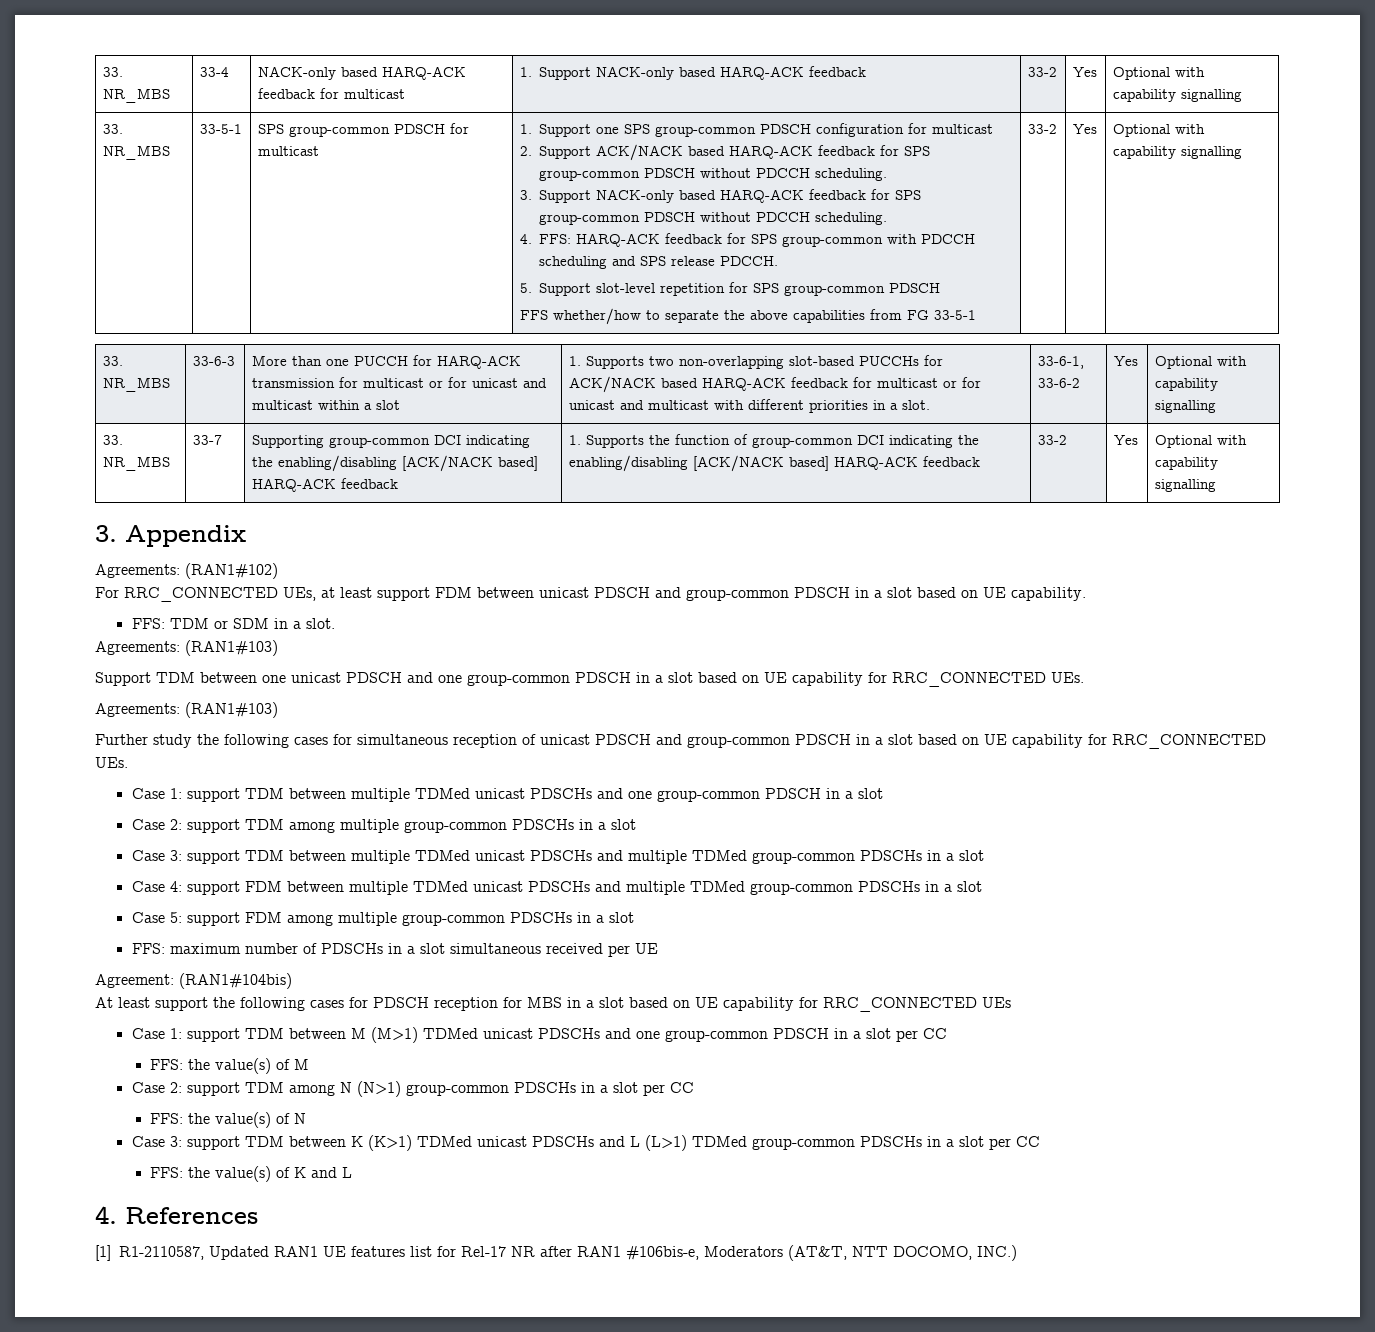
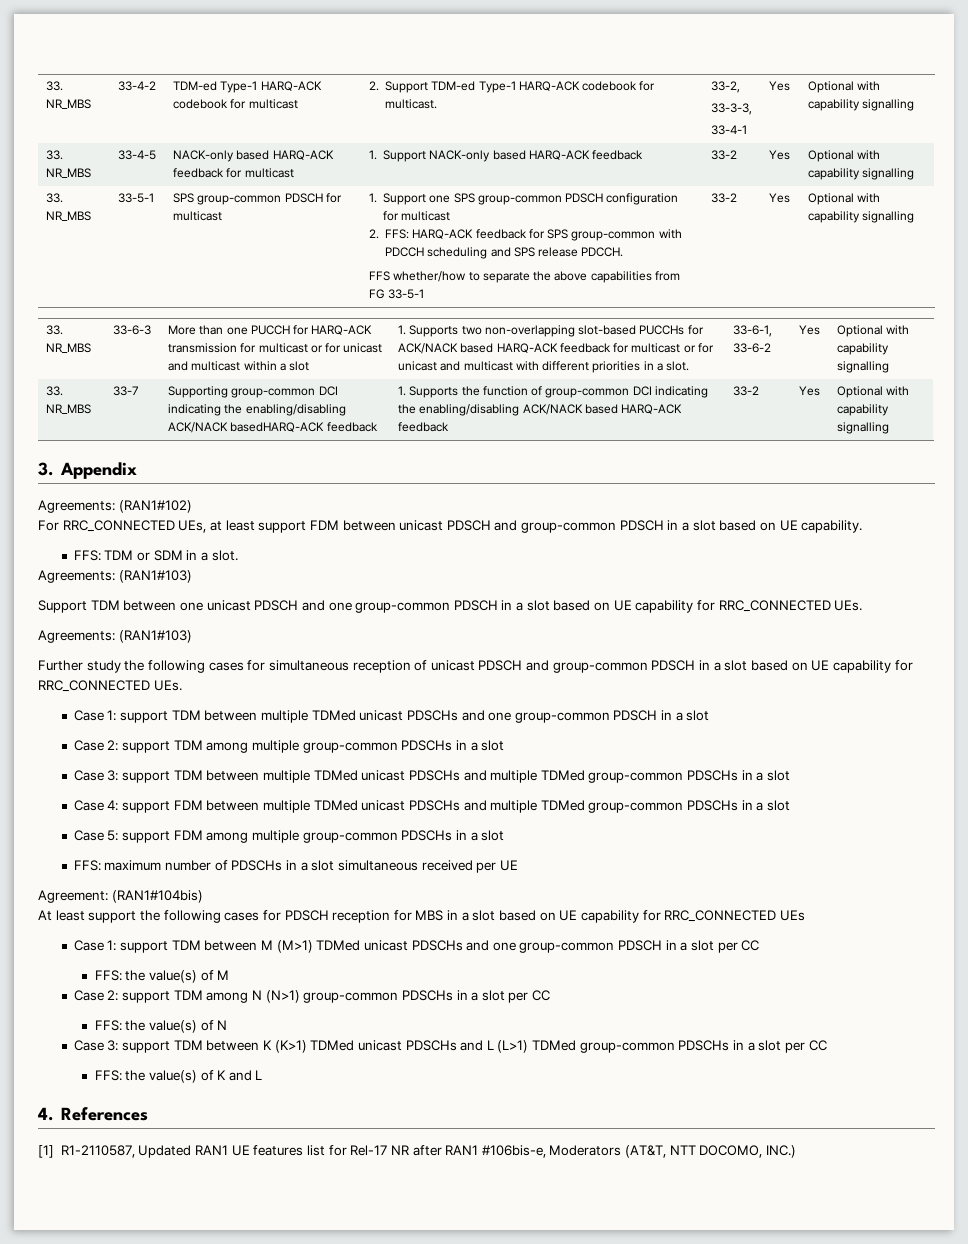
[102,67,123,77] [102,88,170,103] [199,67,229,77] 33. NR_MBS | 33-4 -> [46,81,64,91] [46,99,92,109] [118,81,157,91] [173,81,322,93] [173,99,298,109] [369,81,656,93] [385,99,438,109] [711,81,741,93] [711,103,753,115] [711,125,748,135] [769,81,791,91] [808,81,881,93] [808,99,915,111] [46,150,64,160] [46,168,92,178] [118,150,157,160] 33. NR_MBS | 33-4-2 | TDM-ed Type-1 HARQ-ACK codebook for multicast | 2. Support TDM-ed Type-1 HARQ-ACK codebook for multicast. | 33-2, // 33-3-3, // 33-4-1 | Yes | Optional with capability signalling // 33. NR_MBS | 33-4-5
[538,144,930,161] [538,168,887,181] [519,189,921,203] [538,212,887,225] [519,234,532,244] Support ACK/NACK based HARQ-ACK feedback for SPS group-common PDSCH without PDCCH scheduling. // 3. Support NACK-only based HARQ-ACK feedback for SPS group-common PDSCH without PDCCH scheduling. // 4. -> (380, 234) none
[519,282,940,296] // 5. Support slot-level repetition for SPS group-common PDSCH -> (624, 252) none
[401,455,538,472] [251,478,336,492] [ACK/NACK based] HARQ-ACK -> [168,422,325,433] ACK/NACK basedHARQ-ACK
[692,455,829,472] [ACK/NACK based] -> [522,404,618,415] ACK/NACK based

